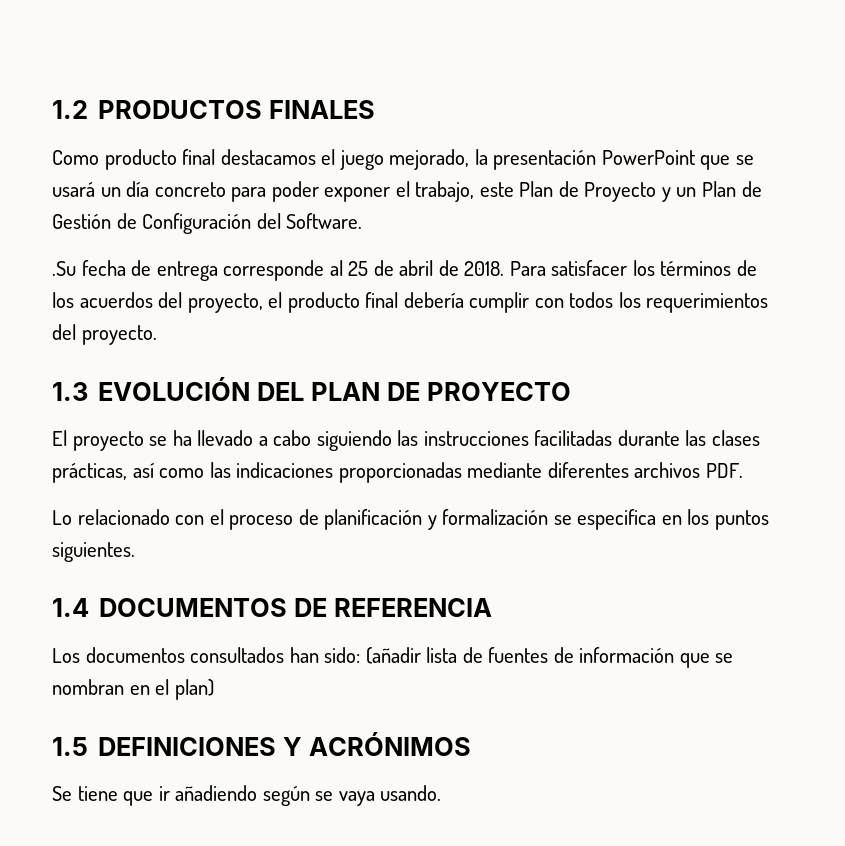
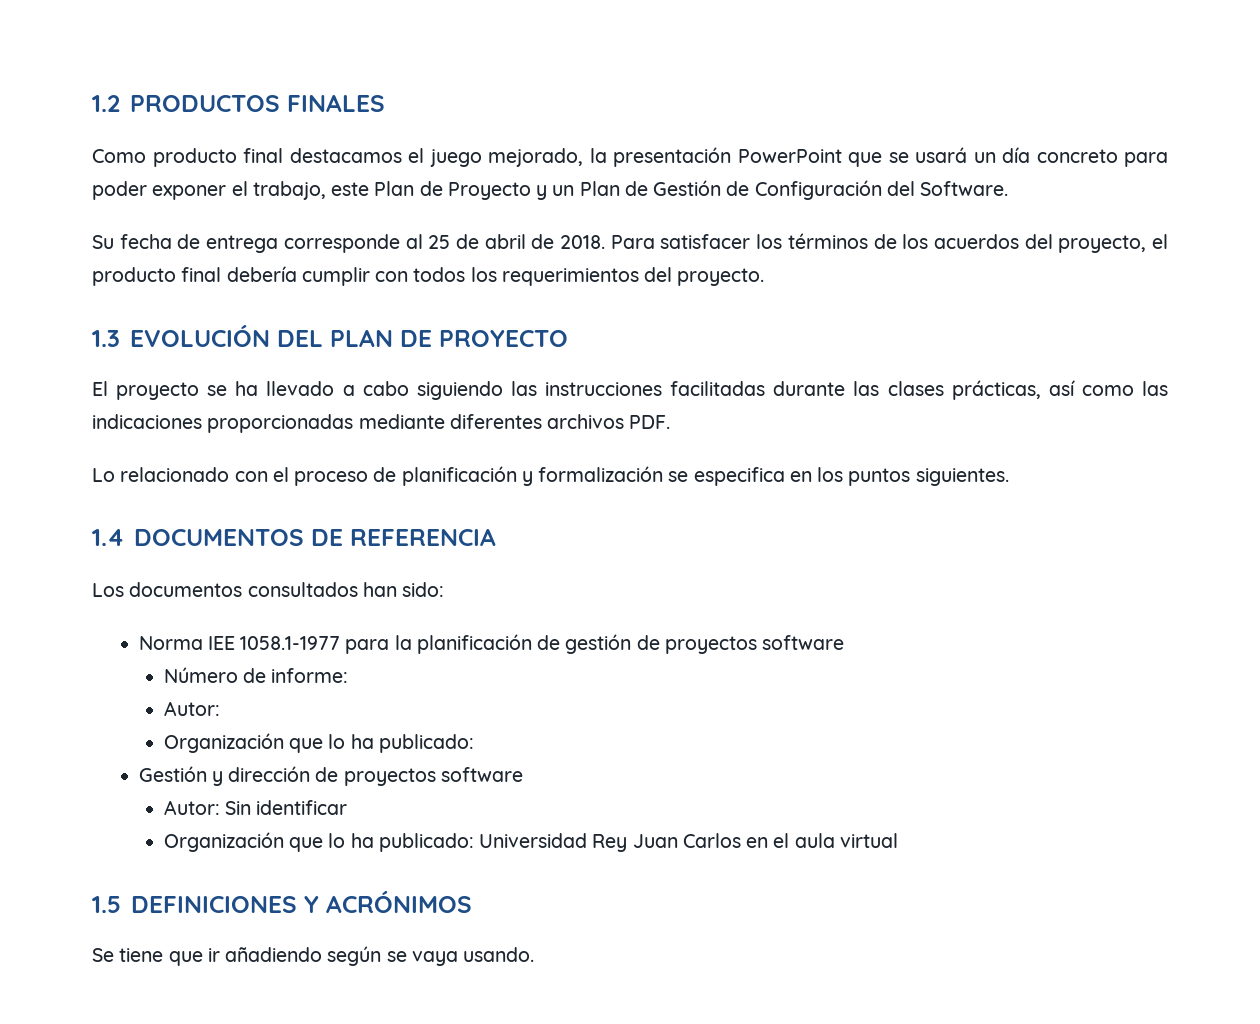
[52,261,76,276] .Su -> [92,235,114,249] Su
[365,647,734,668] [52,679,214,700] (añadir lista de fuentes de información que se nombran en el plan) -> [138,634,845,654] [163,667,349,683] [163,701,220,716] [163,733,474,753] [138,766,523,786] [163,800,348,815] [163,832,898,852] // Norma IEE 1058.1-1977 para la planificación de gestión de proyectos software // Número de informe: // Autor: // Organización que lo ha publicado: // Gestión y dirección de proyectos software // Autor: Sin identificar // Organización que lo ha publicado: Universidad Rey Juan Carlos en el aula virtual

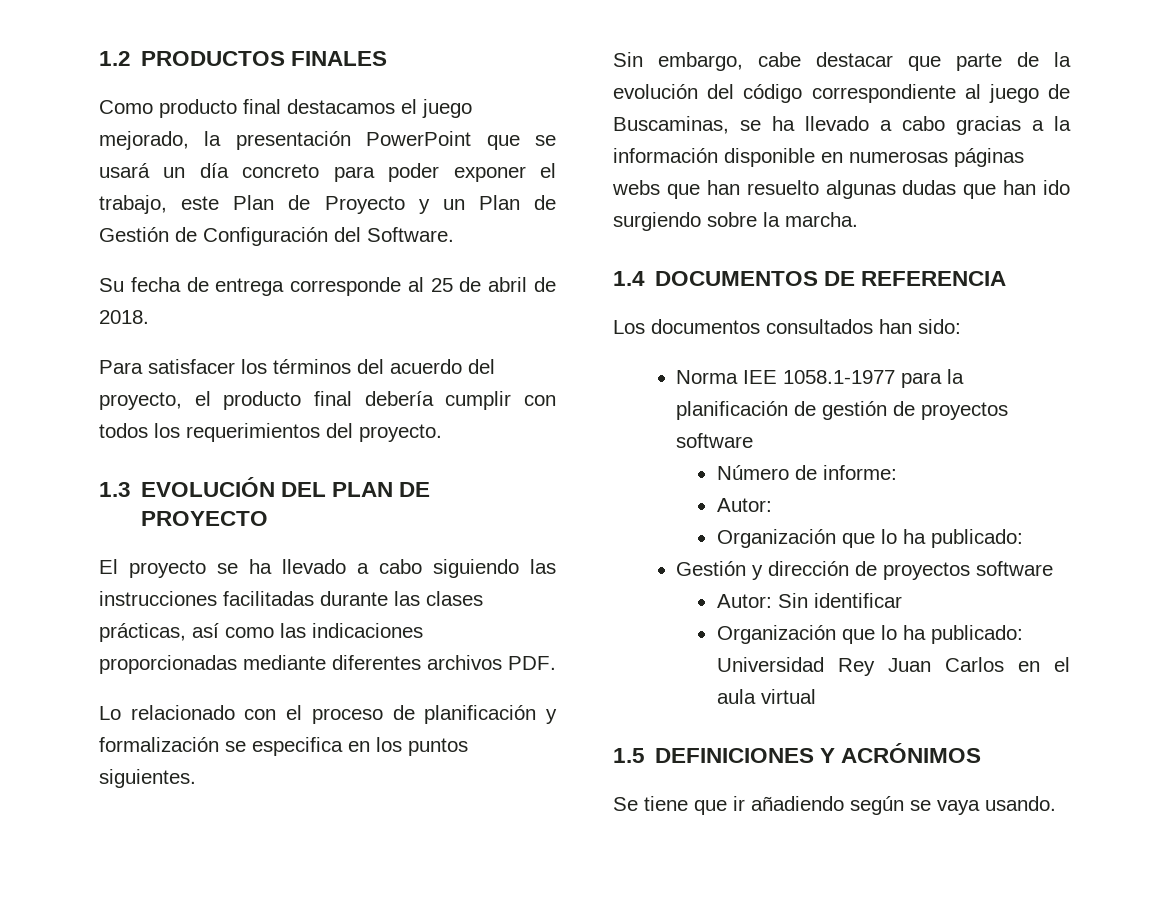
(605, 242) none -> (149, 317) //
[873,234,1019,249] de los acuerdos -> [357,359,462,374] del acuerdo
(1009, 477) none -> [613,52,1071,71] [613,84,1070,103] [613,116,1071,135] [613,148,1024,167] [612,180,1070,199] [613,212,858,231] // Sin embargo, cabe destacar que parte de la evolución del código correspondiente al juego de Buscaminas, se ha llevado a cabo gracias a la información disponible en numerosas páginas webs que han resuelto algunas dudas que han ido surgiendo sobre la marcha.

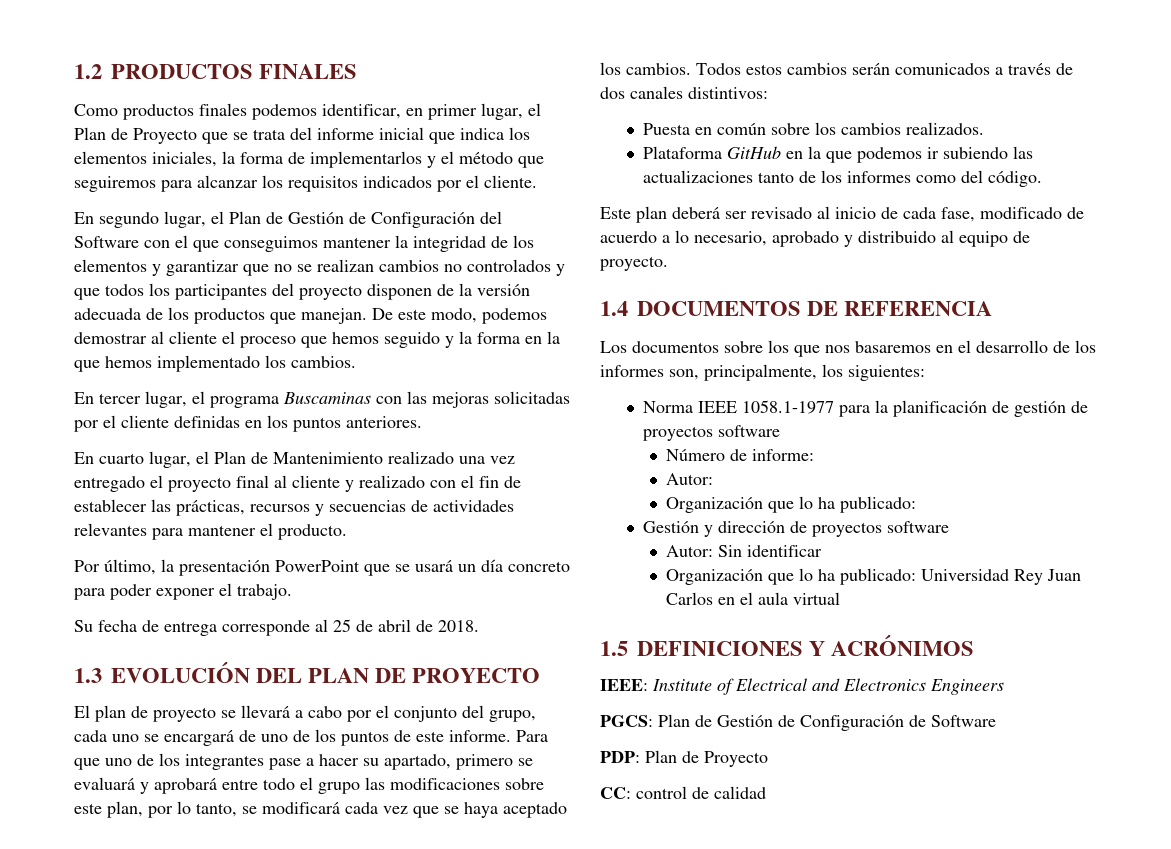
[159,99,472,118] [99,131,189,150] producto final destacamos el juego mejorado, -> [123,103,541,120] [74,127,530,144] [74,151,544,168] [74,175,537,192] [74,211,502,228] [74,235,534,252] [74,259,565,276] [74,283,530,300] [74,307,547,324] [74,331,560,348] [74,355,356,372] [74,391,570,408] [74,415,422,432] [74,451,515,468] [74,475,521,492] [74,499,514,516] [74,523,347,540] [74,559,156,575] productos finales podemos identificar, en primer lugar, el Plan de Proyecto que se trata del informe inicial que indica los elementos iniciales, la forma de implementarlos y el método que seguiremos para alcanzar los requisitos indicados por el cliente. // En segundo lugar, el Plan de Gestión de Configuración del Software con el que conseguimos mantener la integridad de los elementos y garantizar que no se realizan cambios no controlados y que todos los participantes del proyecto disponen de la versión adecuada de los productos que manejan. De este modo, podemos demostrar al cliente el proceso que hemos seguido y la forma en la que hemos implementado los cambios. // En tercer lugar, el programa Buscaminas con las mejoras solicitadas por el cliente definidas en los puntos anteriores. // En cuarto lugar, el Plan de Mantenimiento realizado una vez entregado el proyecto final al cliente y realizado con el fin de establecer las prácticas, recursos y secuencias de actividades relevantes para mantener el producto. // Por último,
[99,195,556,214] [99,227,454,246] trabajo, este Plan de Proyecto y un Plan de Gestión de Configuración del Software. -> [237,584,292,600] trabajo.
[99,359,495,374] [99,391,556,410] [99,423,442,442] // Para satisfacer los términos del acuerdo del proyecto, el producto final debería cumplir con todos los requerimientos del proyecto. -> (479, 626) none
[129,559,556,578] [99,591,483,606] [99,623,423,642] [99,655,556,674] [99,705,557,724] [99,737,468,756] [99,769,196,788] [613,52,1071,71] [613,84,1070,103] [613,116,1071,135] [613,148,1024,167] [612,180,1070,199] [613,212,858,231] proyecto se ha llevado a cabo siguiendo las instrucciones facilitadas durante las clases prácticas, así como las indicaciones proporcionadas mediante diferentes archivos PDF. // Lo relacionado con el proceso de planificación y formalización se especifica en los puntos siguientes. // Sin embargo, cabe destacar que parte de la evolución del código correspondiente al juego de Buscaminas, se ha llevado a cabo gracias a la información disponible en numerosas páginas webs que han resuelto algunas dudas que han ido surgiendo sobre la marcha. -> [95,705,536,722] [74,729,548,746] [74,753,533,770] [74,777,544,794] [74,801,567,818] [600,62,1073,75] [600,86,768,99] [643,122,985,135] [643,146,1034,163] [643,170,1043,187] [600,206,1084,223] [600,230,1030,247] [600,256,668,271] plan de proyecto se llevará a cabo por el conjunto del grupo, cada uno se encargará de uno de los puntos de este informe. Para que uno de los integrantes pase a hacer su apartado, primero se evaluará y aprobará entre todo el grupo las modificaciones sobre este plan, por lo tanto, se modificará cada vez que se haya aceptado los cambios. Todos estos cambios serán comunicados a través de dos canales distintivos: // Puesta en común sobre los cambios realizados. // Plataforma GitHub en la que podemos ir subiendo las actualizaciones tanto de los informes como del código. // Este plan deberá ser revisado al inicio de cada fase, modificado de acuerdo a lo necesario, aprobado y distribuido al equipo de proyecto.
[766,319,961,334] consultados han sido: -> [724,340,1096,357] [600,364,925,381] sobre los que nos basaremos en el desarrollo de los informes son, principalmente, los siguientes:
[743,370,778,384] IEE -> [698,401,738,413] IEEE
[613,796,1056,815] Se tiene que ir añadiendo según se vaya usando. -> [600,678,1004,695] [600,714,996,731] [600,750,768,767] [600,786,766,799] IEEE: Institute of Electrical and Electronics Engineers // PGCS: Plan de Gestión de Configuración de Software // PDP: Plan de Proyecto // CC: control de calidad

